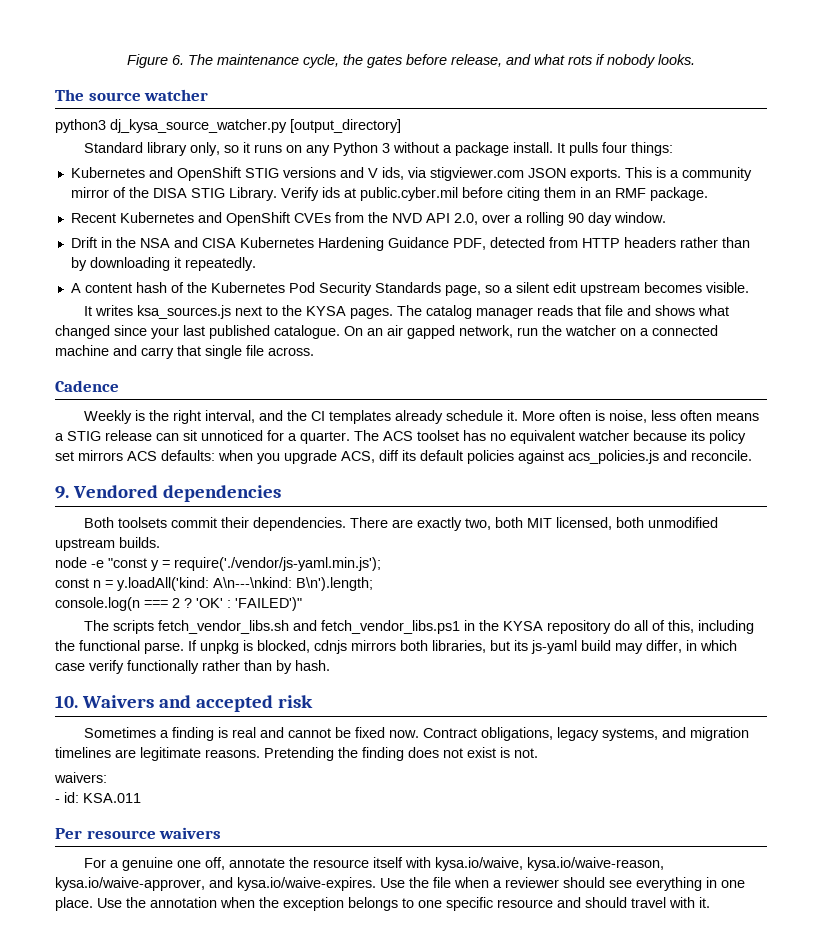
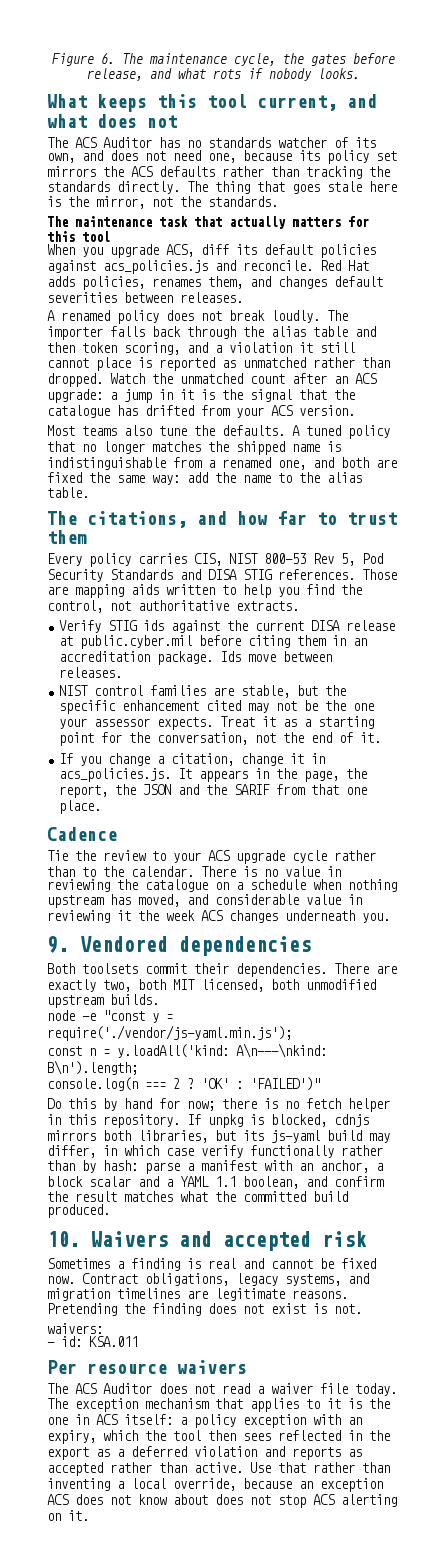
[55,89,209,101] [55,119,401,133] [83,142,673,156] [70,167,752,181] [70,187,708,201] [70,212,666,226] [70,237,750,251] [70,257,256,271] [70,282,749,296] [83,305,729,319] [55,325,718,339] [55,345,314,359] [55,380,119,392] [83,410,759,424] [55,430,459,444] The source watcher // python3 dj_kysa_source_watcher.py [output_directory] // Standard library only, so it runs on any Python 3 without a package install. It pulls four things: // Kubernetes and OpenShift STIG versions and V ids, via stigviewer.com JSON exports. This is a community mirror of the DISA STIG Library. Verify ids at public.cyber.mil before citing them in an RMF package. // Recent Kubernetes and OpenShift CVEs from the NVD API 2.0, over a rolling 90 day window. // Drift in the NSA and CISA Kubernetes Hardening Guidance PDF, detected from HTTP headers rather than by downloading it repeatedly. // A content hash of the Kubernetes Pod Security Standards page, so a silent edit upstream becomes visible. // It writes ksa_sources.js next to the KYSA pages. The catalog manager reads that file and shows what changed since your last published catalogue. On an air gapped network, run the watcher on a connected machine and carry that single file across. // Cadence // Weekly is the right interval, and the CI templates already schedule it. More often is noise, less often means a STIG release can sit unnoticed for a quarter. The ACS toolset -> [47,94,377,112] [47,114,177,128] [47,137,152,148] What keeps this tool current, and what does not // The ACS Auditor
[510,430,629,444] equivalent watcher -> [208,137,376,148] [47,150,236,163] standards watcher of its own, and does not need one,
[127,450,253,461] ACS defaults: when -> [103,166,390,179] [47,181,397,194] [47,196,278,209] [47,216,369,229] [47,231,110,242] [47,244,75,255] the ACS defaults rather than tracking the standards directly. The thing that goes stale here is the mirror, not the standards. // The maintenance task that actually matters for this tool // When
(752, 455) none -> [320,260,369,271] [47,276,383,290] [47,292,243,303] [47,310,348,324] [47,326,376,340] [47,342,355,355] [47,357,390,371] [47,373,377,387] [47,389,355,403] [47,405,355,418] [47,425,390,439] [47,441,341,455] [47,457,397,470] [47,472,362,485] [47,487,89,498] [47,511,397,528] [47,530,87,544] [47,553,383,567] [47,569,397,582] [47,584,362,598] [47,600,299,613] [59,620,396,633] [59,635,368,649] [59,651,333,665] [59,667,123,678] [59,685,347,698] [59,700,375,714] [59,716,375,730] [59,732,382,746] [59,753,326,766] [59,768,368,782] [59,784,368,798] [59,800,102,814] [47,827,117,841] [47,850,376,864] [47,866,341,877] [47,879,397,892] [47,894,362,908] [47,910,390,923] Red Hat adds policies, renames them, and changes default severities between releases. // A renamed policy does not break loudly. The importer falls back through the alias table and then token scoring, and a violation it still cannot place is reported as unmatched rather than dropped. Watch the unmatched count after an ACS upgrade: a jump in it is the signal that the catalogue has drifted from your ACS version. // Most teams also tune the defaults. A tuned policy that no longer matches the shipped name is indistinguishable from a renamed one, and both are fixed the same way: add the name to the alias table. // The citations, and how far to trust them // Every policy carries CIS, NIST 800-53 Rev 5, Pod Security Standards and DISA STIG references. Those are mapping aids written to help you find the control, not authoritative extracts. // Verify STIG ids against the current DISA release at public.cyber.mil before citing them in an accreditation package. Ids move between releases. // NIST control families are stable, but the specific enhancement cited may not be the one your assessor expects. Treat it as a starting point for the conversation, not the end of it. // If you change a citation, change it in acs_policies.js. It appears in the page, the report, the JSON and the SARIF from that one place. // Cadence // Tie the review to your ACS upgrade cycle rather than to the calendar. There is no value in reviewing the catalogue on a schedule when nothing upstream has moved, and considerable value in reviewing it the week ACS changes underneath you.
[83,620,754,634] [55,640,184,654] The scripts fetch_vendor_libs.sh and fetch_vendor_libs.ps1 in the KYSA repository do all of this, including the functional parse. -> [47,1098,390,1112] [47,1114,180,1128] Do this by hand for now; there is no fetch helper in this repository.
[295,660,330,671] hash. -> [103,1160,383,1174] [47,1176,384,1189] [47,1191,348,1202] [47,1204,110,1218] hash: parse a manifest with an anchor, a block scalar and a YAML 1.1 boolean, and confirm the result matches what the committed build produced.
[83,857,664,871] [55,877,745,891] [55,897,695,911] For a genuine one off, annotate the resource itself with kysa.io/waive, kysa.io/waive-reason, kysa.io/waive-approver, and kysa.io/waive-expires. Use the file when a reviewer should see everything in one place. Use the annotation when the exception belongs to one specific resource and should travel with -> [47,1383,397,1396] [47,1398,390,1412] [47,1414,362,1428] [47,1430,390,1444] [47,1446,362,1460] [47,1462,390,1476] [47,1478,383,1492] [47,1494,397,1508] [47,1513,61,1521] The ACS Auditor does not read a waiver file today. The exception mechanism that applies to it is the one in ACS itself: a policy exception with an expiry, which the tool then sees reflected in the export as a deferred violation and reports as accepted rather than active. Use that rather than inventing a local override, because an exception ACS does not know about does not stop ACS alerting on

